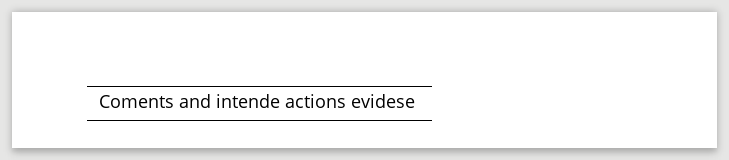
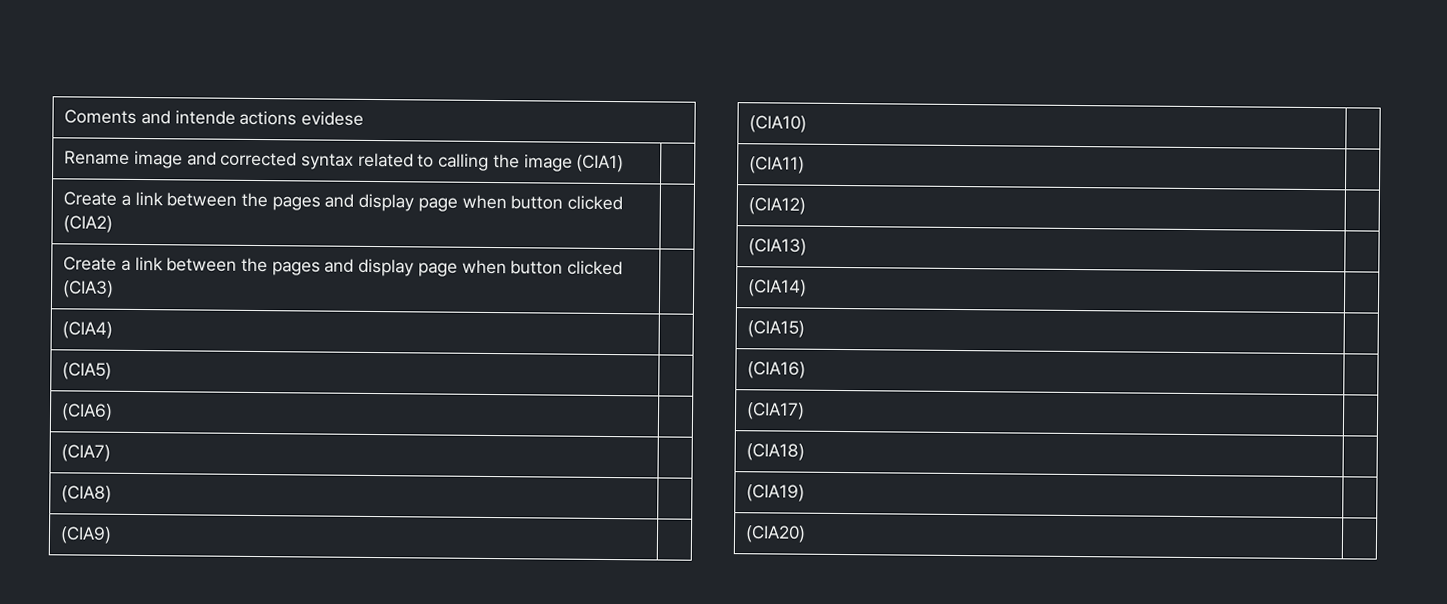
(415, 101) none -> [64,150,625,173] [63,191,624,212] [63,215,114,233] [63,256,624,277] [63,280,115,298] [62,321,114,339] [62,362,113,380] [61,403,114,421] [61,444,112,462] [61,485,113,503] [60,526,113,544] [749,115,808,133] [749,156,806,174] [748,197,807,215] [748,238,808,256] [748,279,808,297] [747,320,806,338] [747,361,807,379] [746,402,806,420] [746,443,806,461] [746,484,806,502] [745,525,807,543] // Rename image and corrected syntax related to calling the image (CIA1) | // Create a link between the pages and display page when button clicked (CIA2) | // Create a link between the pages and display page when button clicked (CIA3) | // (CIA4) | // (CIA5) | // (CIA6) | // (CIA7) | // (CIA8) | // (CIA9) | // (CIA10) | // (CIA11) | // (CIA12) | // (CIA13) | // (CIA14) | // (CIA15) | // (CIA16) | // (CIA17) | // (CIA18) | // (CIA19) | // (CIA20) |

